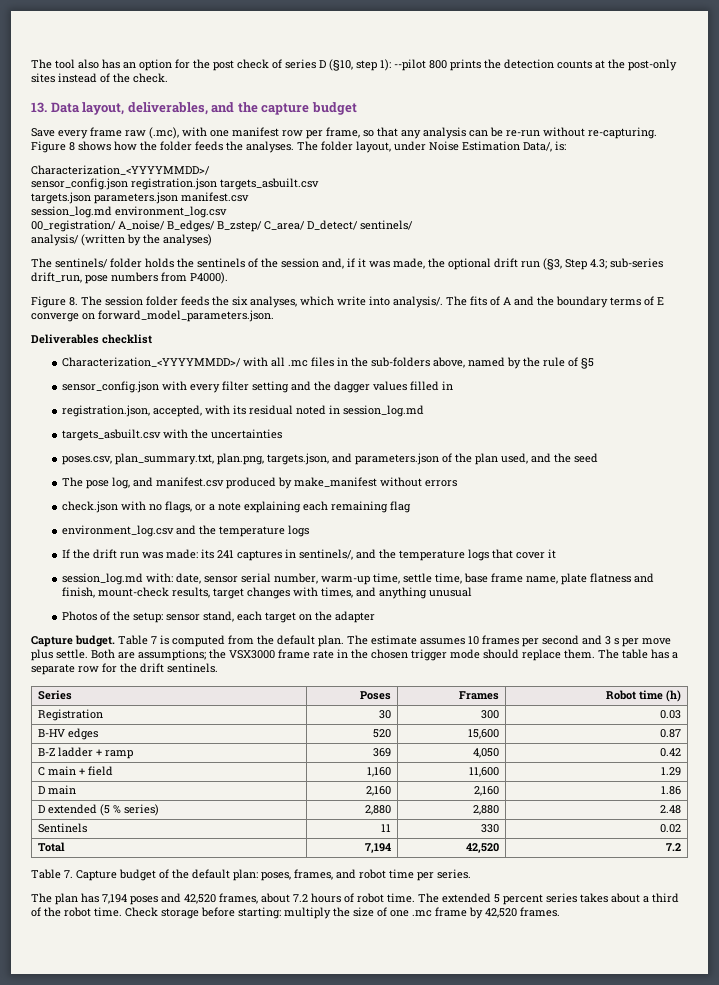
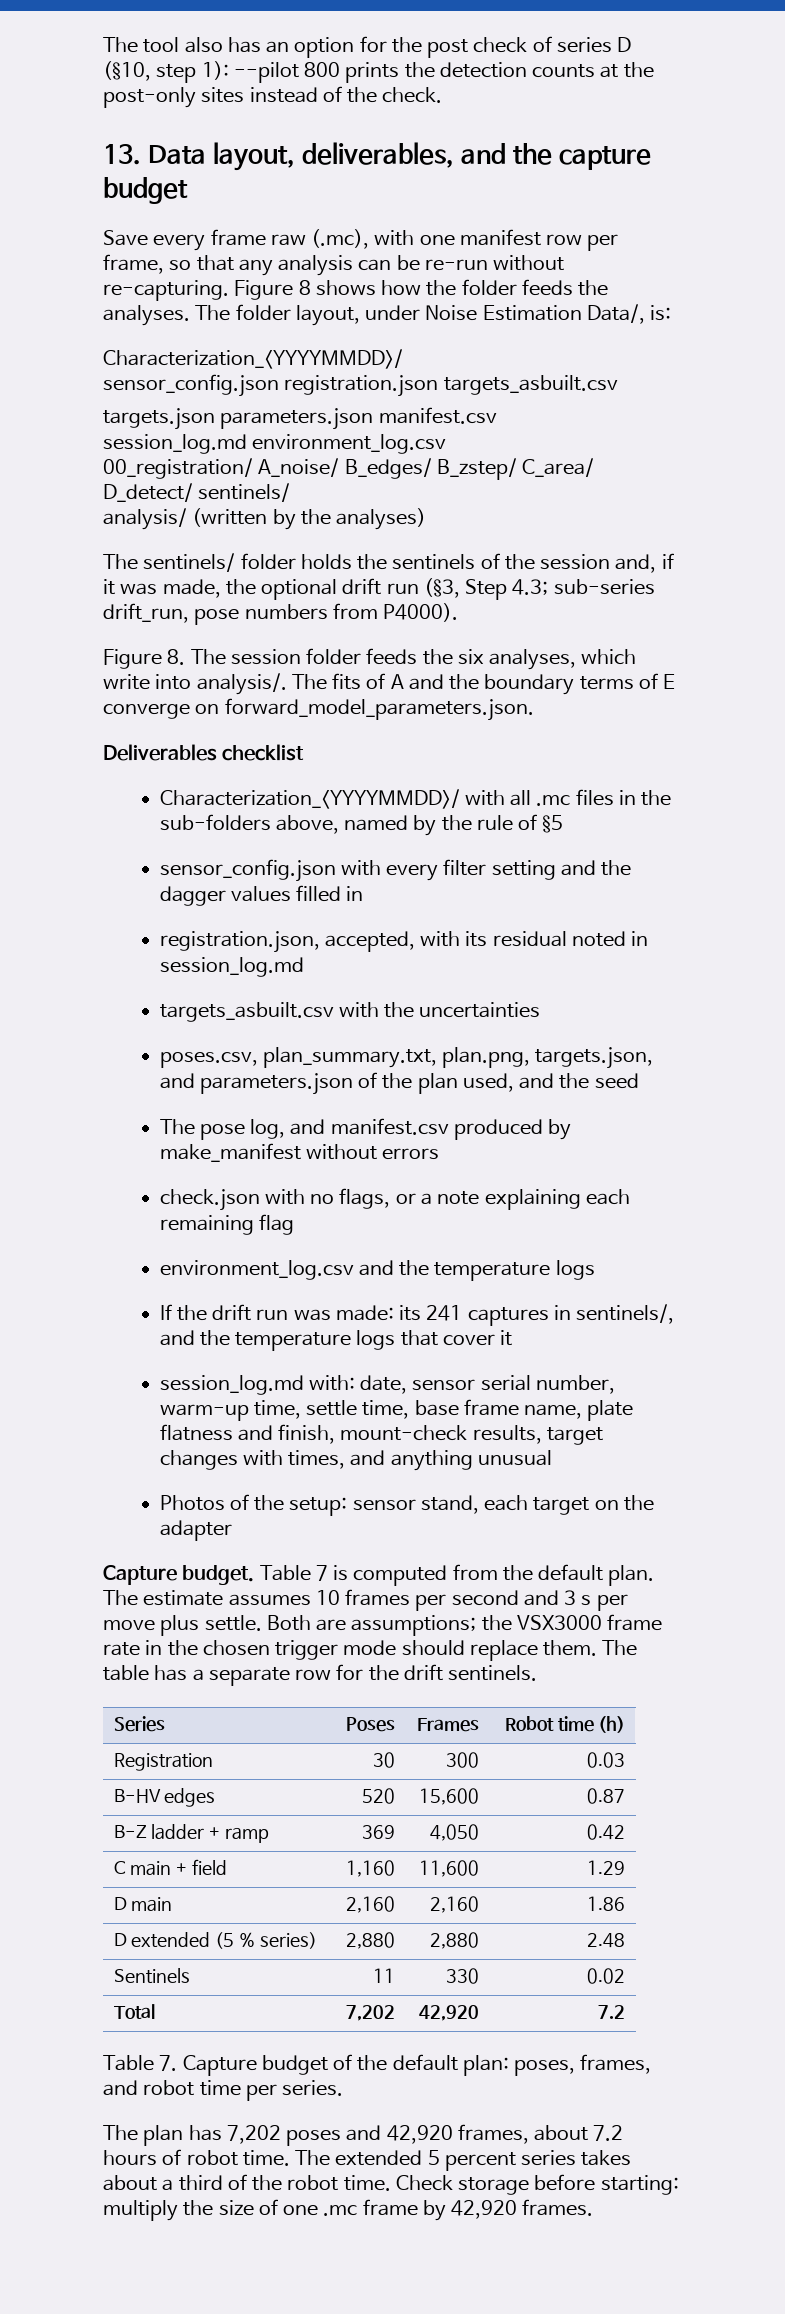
[365,843,392,853] [466,843,500,853] 7,194 | 42,520 -> [346,2005,396,2021] [419,2005,480,2021] 7,202 | 42,920
[102,894,127,904] 7,194 -> [226,2125,281,2144] 7,202
[184,894,216,904] 42,520 -> [386,2125,453,2144] 42,920
[485,908,517,918] 42,520 -> [451,2200,518,2219] 42,920

